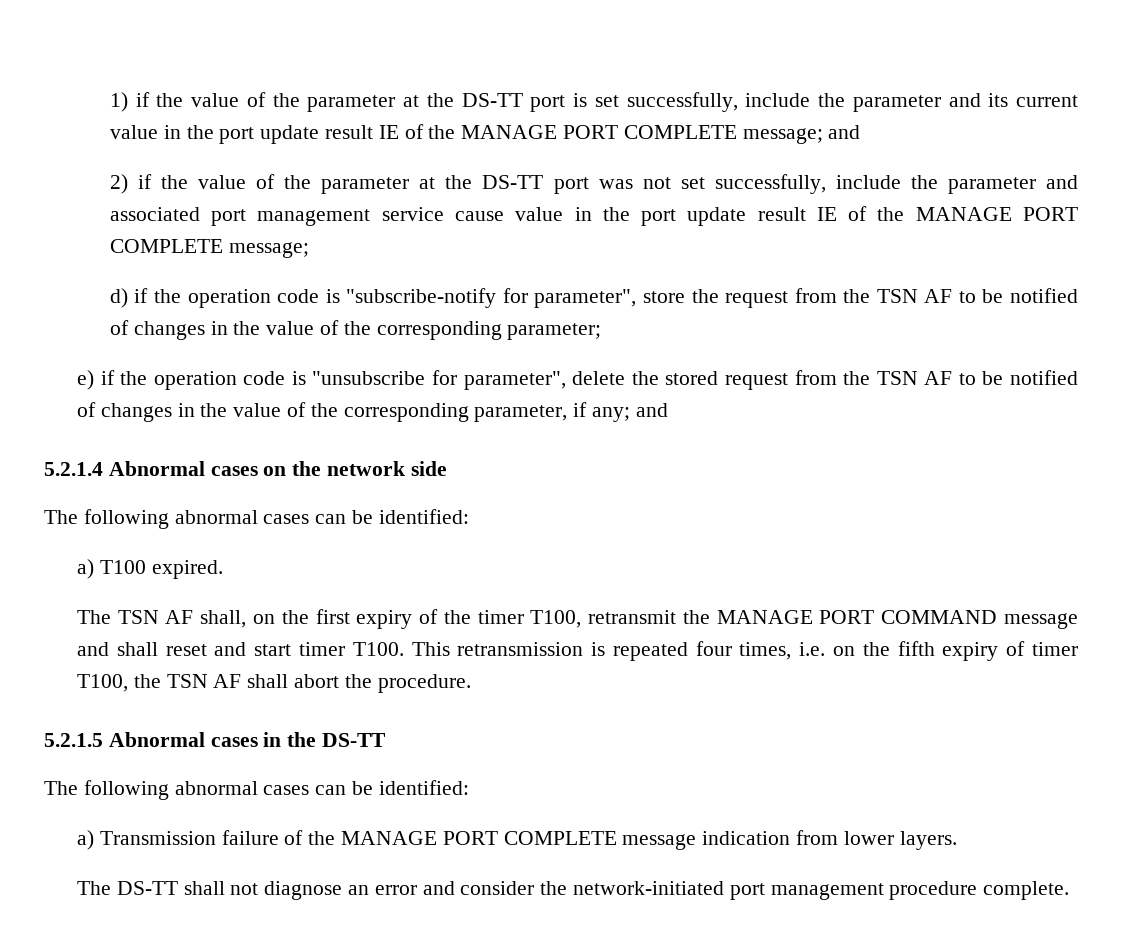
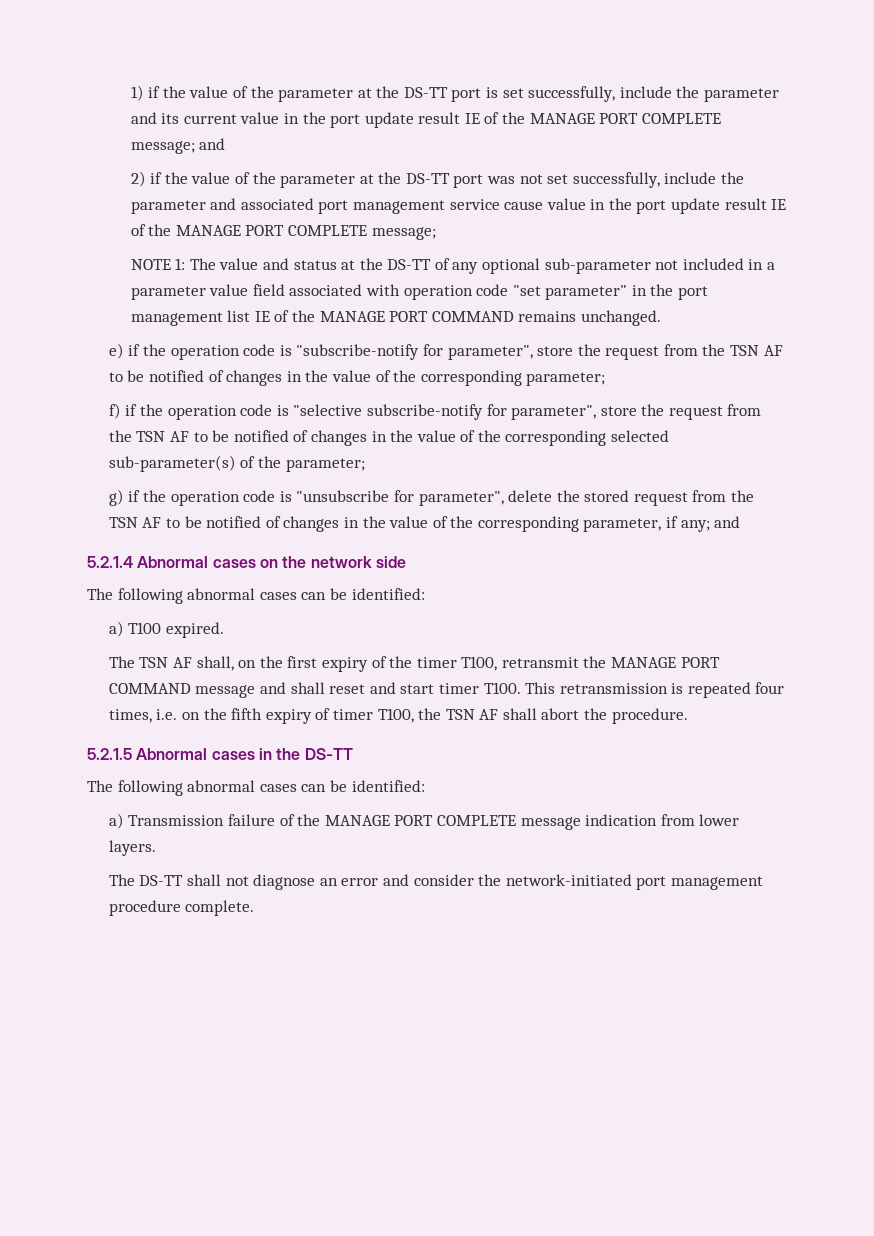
[109,288,128,308] d) -> [130,258,776,274] [130,284,709,300] [130,310,661,326] [108,343,124,359] NOTE 1: The value and status at the DS-TT of any optional sub-parameter not included in a parameter value field associated with operation code "set parameter" in the port management list IE of the MANAGE PORT COMMAND remains unchanged. // e)
[76,370,94,390] e) -> [108,403,762,420] [108,430,670,446] [108,455,365,472] [108,489,124,506] f) if the operation code is "selective subscribe-notify for parameter", store the request from the TSN AF to be notified of changes in the value of the corresponding selected sub-parameter(s) of the parameter; // g)

